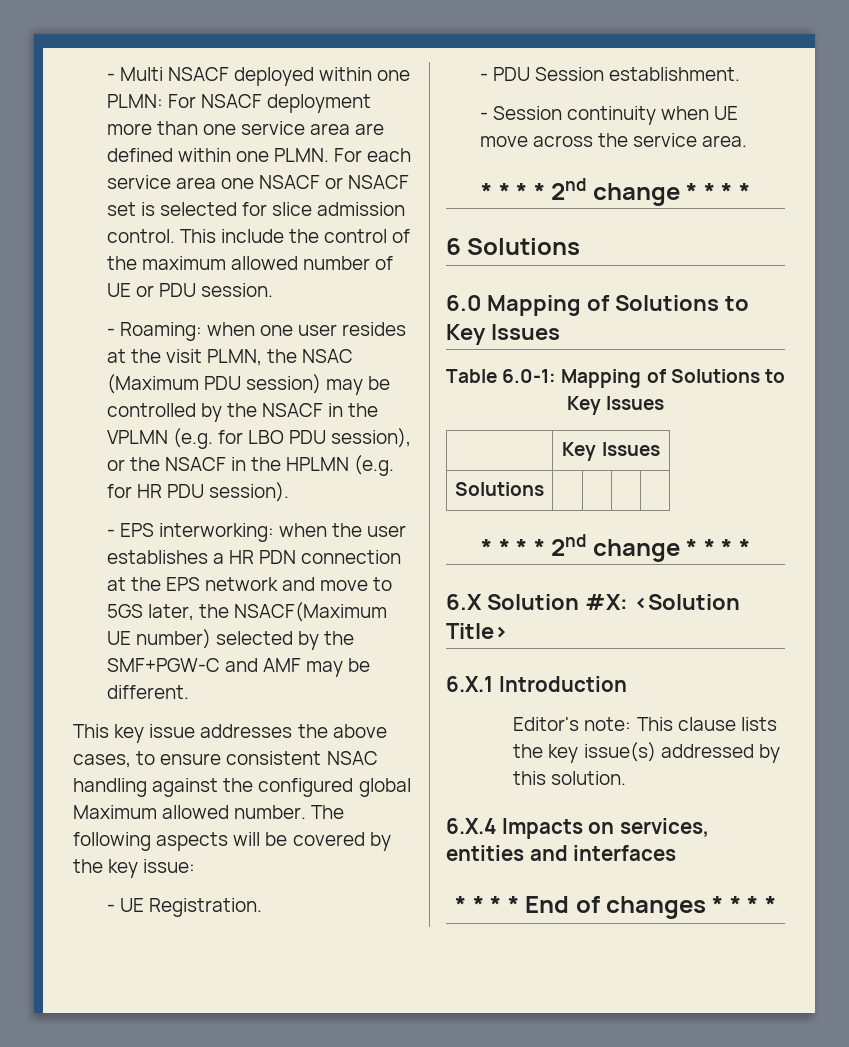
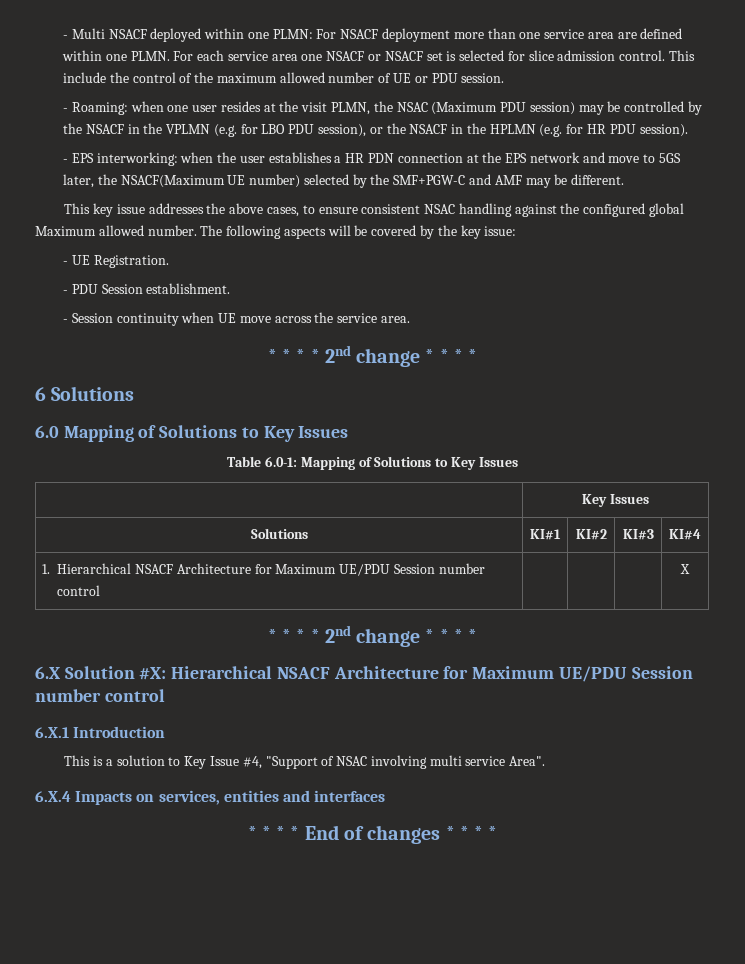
(544, 489) | | | -> [530,529,561,540] [575,529,607,540] [622,529,654,540] [669,529,701,540] [42,563,485,576] [57,585,101,596] [680,564,690,574] KI#1 | KI#2 | KI#3 | KI#4 // 1. Hierarchical NSACF Architecture for Maximum UE/PDU Session number control | | | | X
[633,594,740,610] [446,623,508,639] [446,676,627,692] [513,717,777,731] [513,742,780,763] [513,771,627,785] <Solution Title> // 6.X.1 Introduction // Editor's note: This clause lists the key issue(s) addressed by this solution. -> [171,666,693,682] [35,689,165,702] [35,726,166,738] [64,755,546,769] Hierarchical NSACF Architecture for Maximum UE/PDU Session number control // 6.X.1 Introduction // This is a solution to Key Issue #4, "Support of NSAC involving multi service Area".

